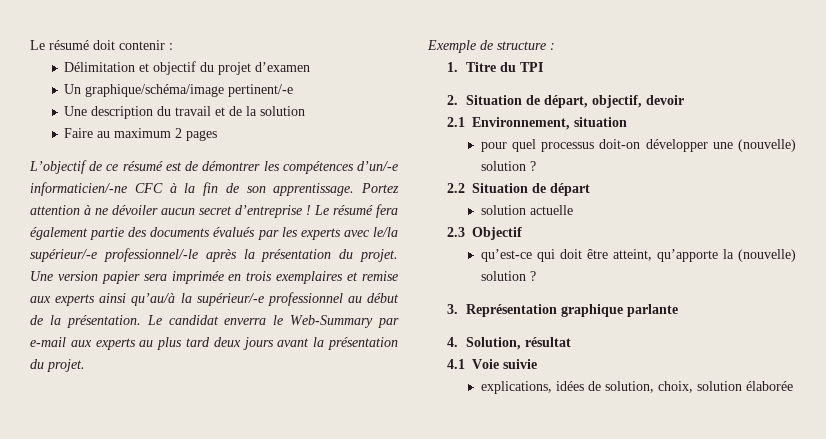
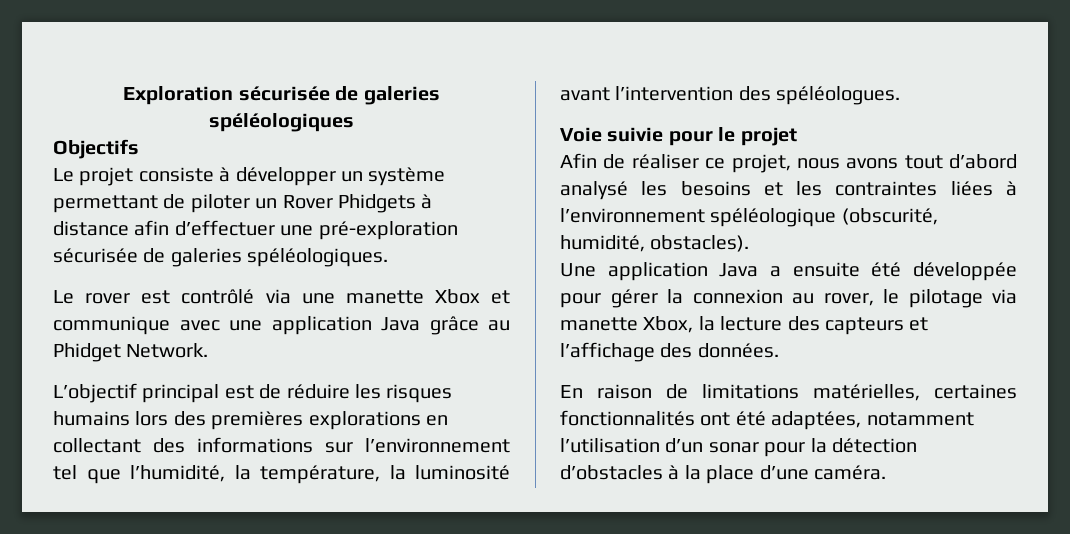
[30,40,173,50] [64,61,311,75] [64,84,294,97] [64,106,306,119] [64,128,218,141] [29,160,399,174] [30,182,399,196] [30,204,398,218] [30,227,398,240] [30,248,398,262] [30,271,398,284] [30,292,399,306] [30,315,399,328] [30,337,399,350] [30,359,85,372] [427,40,555,53] [446,62,543,72] [446,95,684,108] [446,117,627,130] [480,139,796,152] [480,161,536,171] [446,183,590,196] [480,205,573,215] [446,227,522,240] [480,249,796,262] [480,271,536,281] [446,304,678,317] [446,337,571,350] [446,359,537,369] [480,381,793,394] Le résumé doit contenir : // Délimitation et objectif du projet d’examen // Un graphique/schéma/image pertinent/-e // Une description du travail et de la solution // Faire au maximum 2 pages // L’objectif de ce résumé est de démontrer les compétences d’un/-e informaticien/-ne CFC à la fin de son apprentissage. Portez attention à ne dévoiler aucun secret d’entreprise ! Le résumé fera également partie des documents évalués par les experts avec le/la supérieur/-e professionnel/-le après la présentation du projet. Une version papier sera imprimée en trois exemplaires et remise aux experts ainsi qu’au/à la supérieur/-e professionnel au début de la présentation. Le candidat enverra le Web-Summary par e-mail aux experts au plus tard deux jours avant la présentation du projet. // Exemple de structure : // 1. Titre du TPI // 2. Situation de départ, objectif, devoir // 2.1 Environnement, situation // pour quel processus doit-on développer une (nouvelle) solution ? // 2.2 Situation de départ // solution actuelle // 2.3 Objectif // qu’est-ce qui doit être atteint, qu’apporte la (nouvelle) solution ? // 3. Représentation graphique parlante // 4. Solution, résultat // 4.1 Voie suivie // explications, idées de solution, choix, solution élaborée -> [123,86,440,105] [209,113,354,132] [53,139,139,159] [53,167,446,186] [53,194,433,213] [53,220,458,240] [53,248,389,267] [53,289,510,304] [53,316,510,335] [53,343,209,362] [53,383,453,403] [53,411,448,430] [53,437,510,453] [53,465,510,484] [560,86,901,105] [560,127,797,146] [560,153,1017,173] [560,181,1017,200] [560,208,938,227] [560,235,750,252] [560,262,1017,281] [560,289,1017,308] [560,316,929,335] [560,342,779,362] [560,384,1017,401] [560,410,974,430] [560,438,917,457] [560,465,886,484] Exploration sécurisée de galeries spéléologiques // Objectifs // Le projet consiste à développer un système permettant de piloter un Rover Phidgets à distance afin d’effectuer une pré-exploration sécurisée de galeries spéléologiques. // Le rover est contrôlé via une manette Xbox et communique avec une application Java grâce au Phidget Network. // L’objectif principal est de réduire les risques humains lors des premières explorations en collectant des informations sur l’environnement tel que l’humidité, la température, la luminosité avant l’intervention des spéléologues. // Voie suivie pour le projet // Afin de réaliser ce projet, nous avons tout d’abord analysé les besoins et les contraintes liées à l’environnement spéléologique (obscurité, humidité, obstacles). // Une application Java a ensuite été développée pour gérer la connexion au rover, le pilotage via manette Xbox, la lecture des capteurs et l’affichage des données. // En raison de limitations matérielles, certaines fonctionnalités ont été adaptées, notamment l’utilisation d’un sonar pour la détection d’obstacles à la place d’une caméra.

